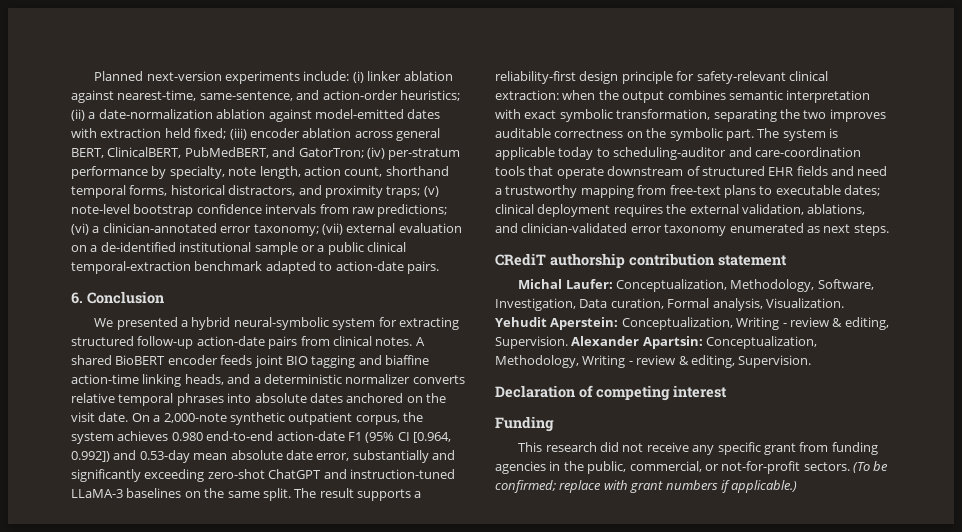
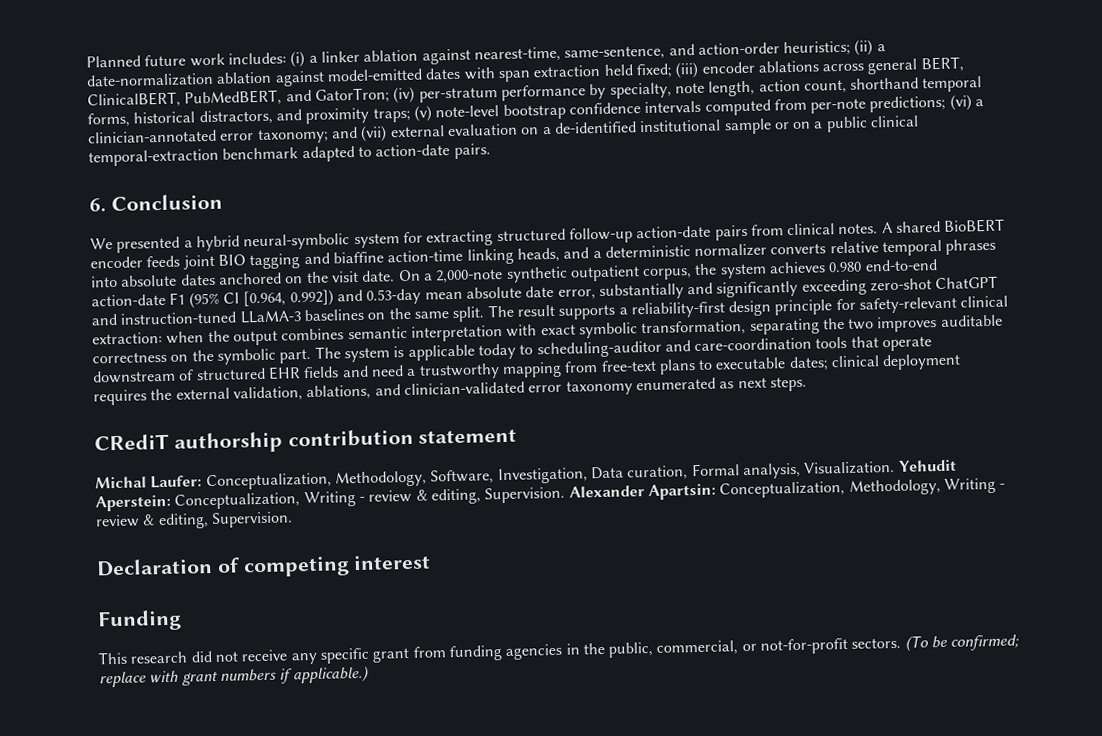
[146,71,364,84] next-version experiments include: (i) -> [144,50,318,68] future work includes: (i) a
(97, 133) none -> [497,70,531,83] span
[302,128,352,138] ablation -> [757,60,819,73] ablations
[319,204,374,214] from raw -> [704,98,867,116] computed from per-note
(319, 230) none -> [331,126,358,139] and
(315, 248) none -> [792,121,812,129] on

